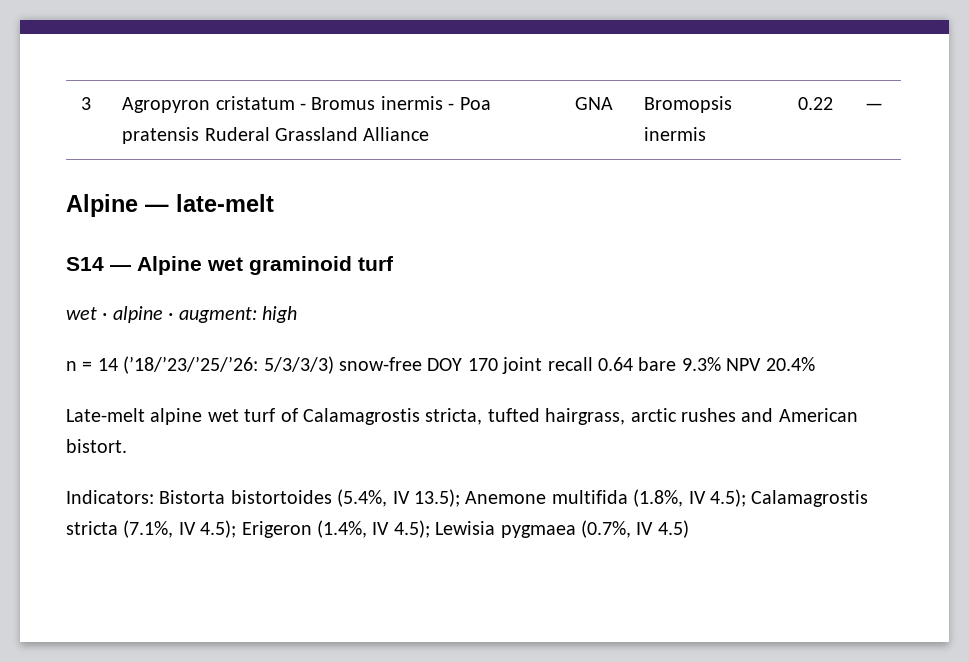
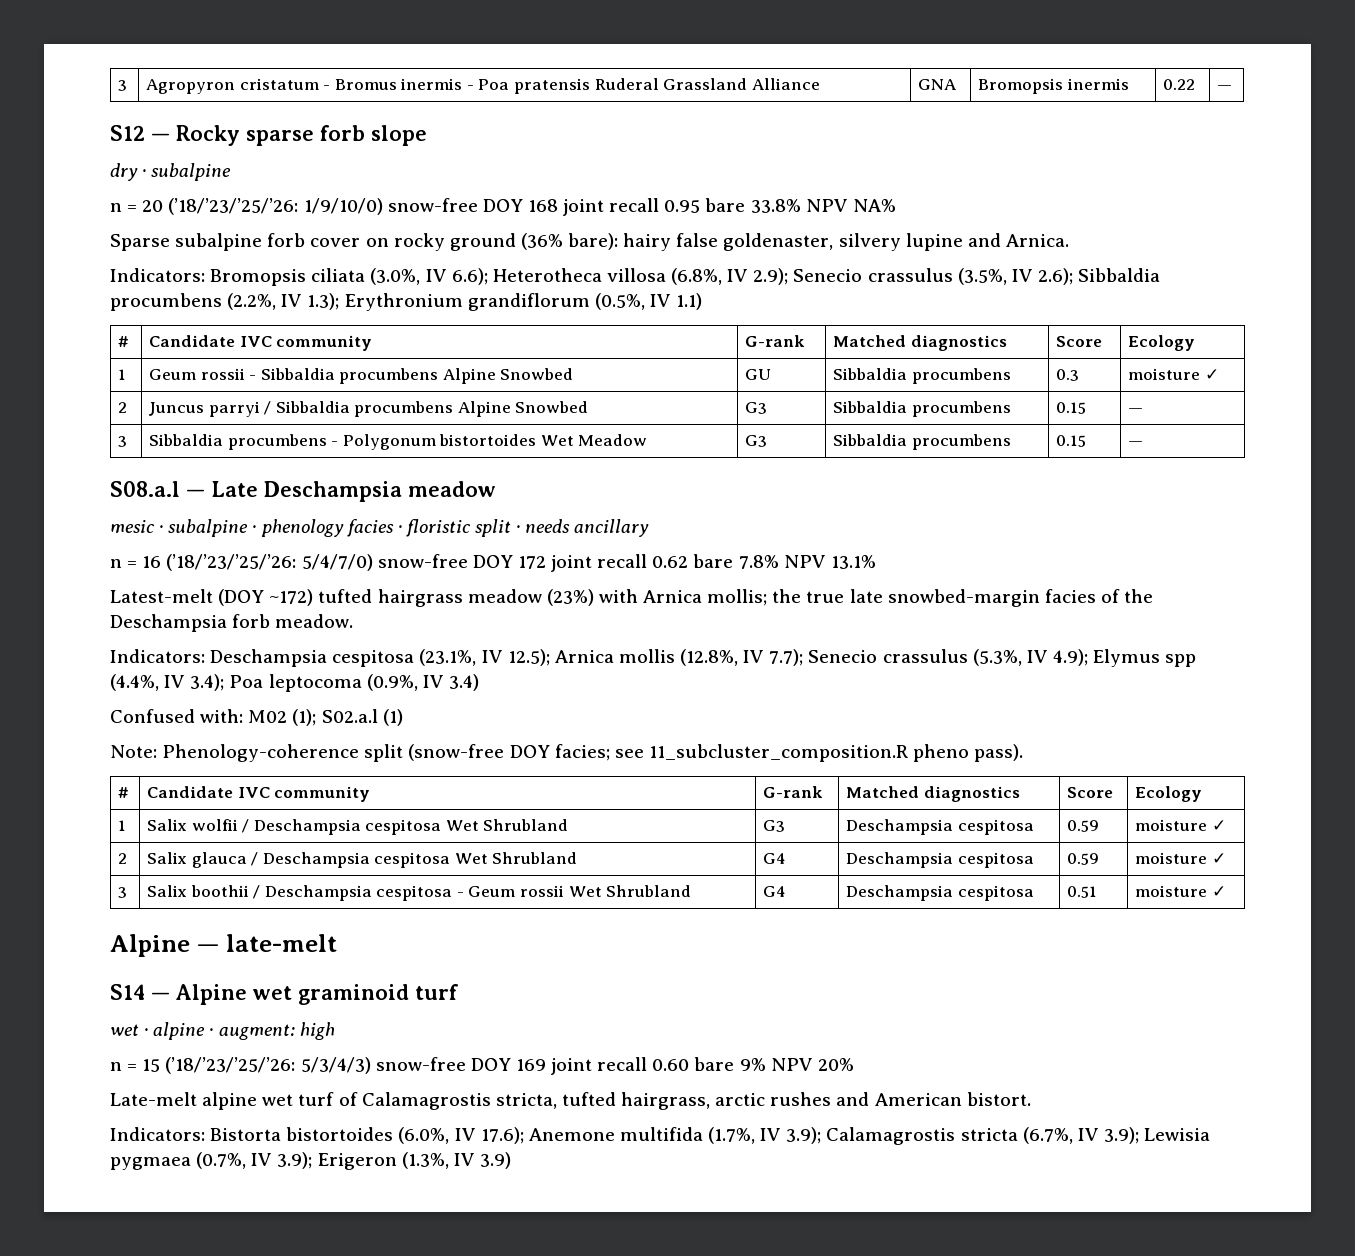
(884, 106) none -> [110,125,427,146] [110,163,232,181] [110,198,896,216] [110,233,1069,251] [110,268,1161,286] [110,293,703,311] [117,336,129,347] [148,335,373,351] [744,335,805,347] [832,335,1007,351] [1055,336,1102,347] [1127,335,1195,351] [117,369,126,380] [148,368,574,384] [744,369,771,380] [832,368,1011,384] [1055,369,1079,381] [1127,368,1219,380] [117,402,127,413] [148,401,589,417] [744,402,767,414] [832,401,1011,417] [1055,402,1086,414] [1127,408,1143,413] [117,436,127,447] [148,434,648,450] [744,435,767,447] [832,434,1011,450] [1055,435,1086,447] [1127,441,1143,446] [110,481,496,502] [110,519,650,537] [110,554,876,572] [110,589,1154,607] [110,614,354,632] [110,649,1197,667] [110,674,479,692] [110,709,403,726] [110,744,1024,762] [117,787,129,798] [146,786,371,802] [762,786,823,798] [845,786,1020,802] [1066,787,1113,798] [1134,786,1202,802] [117,820,126,831] [146,819,569,835] [762,820,785,832] [845,819,1034,835] [1066,820,1099,832] [1134,819,1226,831] [117,853,127,864] [146,852,578,868] [762,853,786,864] [845,852,1034,868] [1066,853,1099,865] [1134,852,1226,864] [117,887,127,898] [146,885,692,901] [762,886,786,897] [845,885,1034,901] [1066,886,1097,898] [1134,885,1226,897] // S12 — Rocky sparse forb slope // dry · subalpine // n = 20 (’18/’23/’25/’26: 1/9/10/0) snow-free DOY 168 joint recall 0.95 bare 33.8% NPV NA% // Sparse subalpine forb cover on rocky ground (36% bare): hairy false goldenaster, silvery lupine and Arnica. // Indicators: Bromopsis ciliata (3.0%, IV 6.6); Heterotheca villosa (6.8%, IV 2.9); Senecio crassulus (3.5%, IV 2.6); Sibbaldia procumbens (2.2%, IV 1.3); Erythronium grandiflorum (0.5%, IV 1.1) // # | Candidate IVC community | G-rank | Matched diagnostics | Score | Ecology // 1 | Geum rossii - Sibbaldia procumbens Alpine Snowbed | GU | Sibbaldia procumbens | 0.3 | moisture ✓ // 2 | Juncus parryi / Sibbaldia procumbens Alpine Snowbed | G3 | Sibbaldia procumbens | 0.15 | — // 3 | Sibbaldia procumbens - Polygonum bistortoides Wet Meadow | G3 | Sibbaldia procumbens | 0.15 | — // S08.a.l — Late Deschampsia meadow // mesic · subalpine · phenology facies · floristic split · needs ancillary // n = 16 (’18/’23/’25/’26: 5/4/7/0) snow-free DOY 172 joint recall 0.62 bare 7.8% NPV 13.1% // Latest-melt (DOY ~172) tufted hairgrass meadow (23%) with Arnica mollis; the true late snowbed-margin facies of the Deschampsia forb meadow. // Indicators: Deschampsia cespitosa (23.1%, IV 12.5); Arnica mollis (12.8%, IV 7.7); Senecio crassulus (5.3%, IV 4.9); Elymus spp (4.4%, IV 3.4); Poa leptocoma (0.9%, IV 3.4) // Confused with: M02 (1); S02.a.l (1) // Note: Phenology-coherence split (snow-free DOY facies; see 11_subcluster_composition.R pheno pass). // # | Candidate IVC community | G-rank | Matched diagnostics | Score | Ecology // 1 | Salix wolfii / Deschampsia cespitosa Wet Shrubland | G3 | Deschampsia cespitosa | 0.59 | moisture ✓ // 2 | Salix glauca / Deschampsia cespitosa Wet Shrubland | G4 | Deschampsia cespitosa | 0.59 | moisture ✓ // 3 | Salix boothii / Deschampsia cespitosa - Geum rossii Wet Shrubland | G4 | Deschampsia cespitosa | 0.51 | moisture ✓
[97,356,815,374] 14 (’18/’23/’25/’26: 5/3/3/3) snow-free DOY 170 joint recall 0.64 bare 9.3% NPV 20.4% -> [142,1057,854,1075] 15 (’18/’23/’25/’26: 5/3/4/3) snow-free DOY 169 joint recall 0.60 bare 9% NPV 20%
[337,489,869,507] [66,520,689,538] (5.4%, IV 13.5); Anemone multifida (1.8%, IV 4.5); Calamagrostis stricta (7.1%, IV 4.5); Erigeron (1.4%, IV 4.5); Lewisia pygmaea (0.7%, IV 4.5) -> [398,1127,1211,1145] [110,1152,511,1170] (6.0%, IV 17.6); Anemone multifida (1.7%, IV 3.9); Calamagrostis stricta (6.7%, IV 3.9); Lewisia pygmaea (0.7%, IV 3.9); Erigeron (1.3%, IV 3.9)

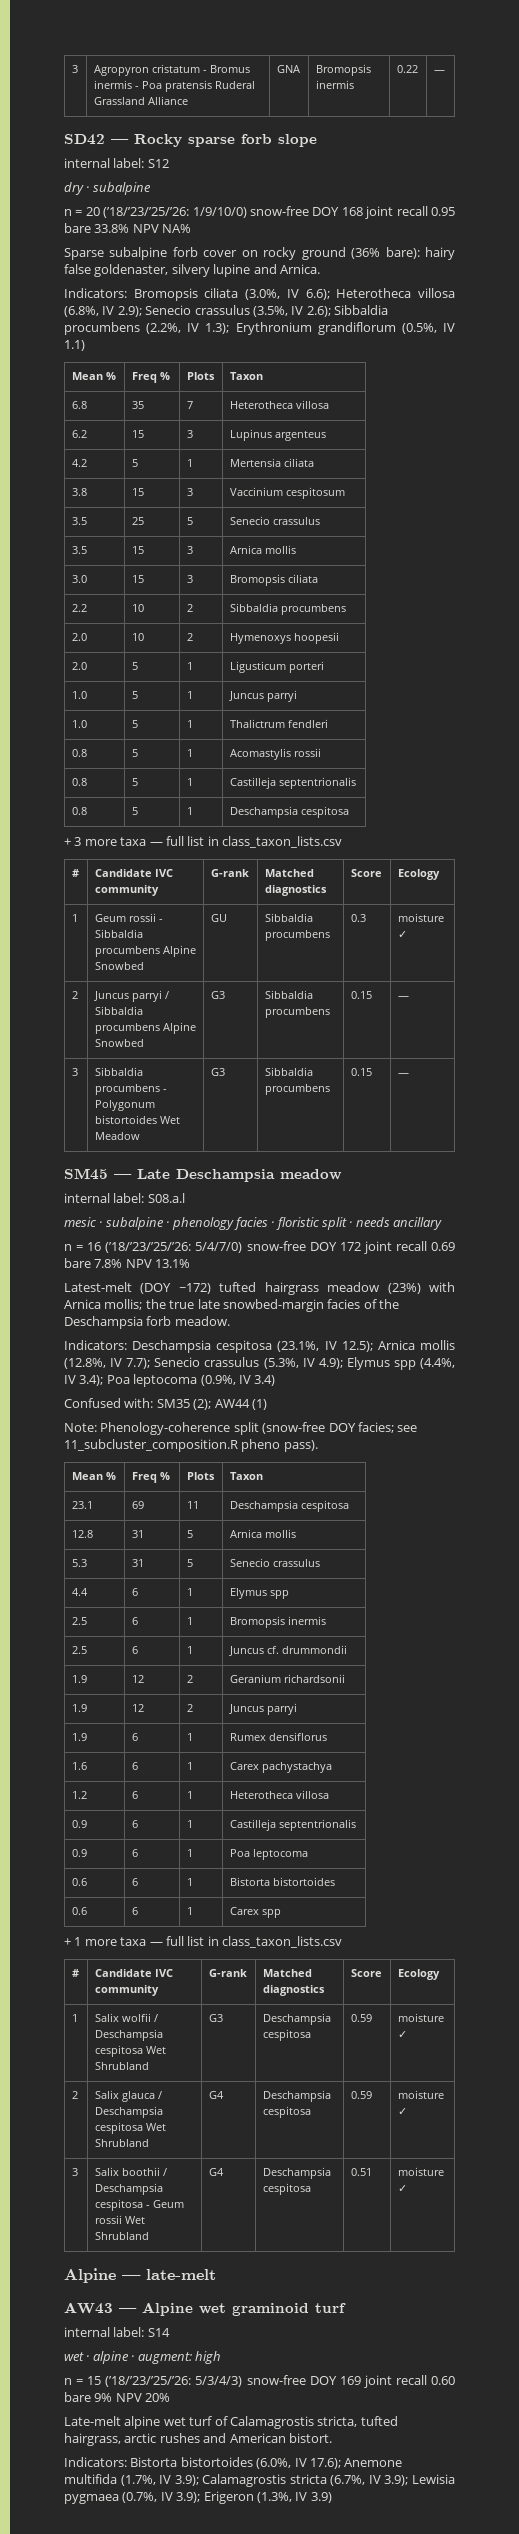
[110,125,145,141] S12 -> [64,134,105,145] SD42
(427, 135) none -> [64,158,169,168] // internal label: S12
(703, 301) none -> [71,372,116,380] [131,372,170,383] [186,372,215,380] [229,372,263,380] [71,401,87,409] [131,401,144,409] [186,401,193,409] [229,400,329,409] [71,430,87,438] [131,430,144,438] [186,430,193,438] [229,429,326,441] [71,459,87,467] [131,459,138,467] [186,459,193,467] [229,458,314,467] [71,488,87,496] [131,488,144,496] [186,488,193,496] [229,487,345,499] [71,517,87,525] [131,517,144,525] [186,517,193,525] [229,516,320,525] [71,546,87,554] [131,546,144,554] [186,546,193,554] [229,545,296,554] [71,575,87,583] [131,575,144,583] [186,575,193,583] [229,574,318,586] [71,604,87,612] [131,604,144,612] [186,604,193,612] [229,603,346,615] [71,633,87,641] [131,633,144,641] [186,633,193,641] [229,632,339,644] [71,662,87,670] [131,662,138,670] [186,662,193,670] [229,661,324,673] [71,691,87,699] [131,691,138,699] [186,691,193,699] [228,690,297,702] [71,720,87,728] [131,720,138,728] [186,720,193,728] [229,719,328,728] [71,749,87,757] [131,749,138,757] [186,749,193,757] [229,748,321,760] [71,778,87,786] [131,778,138,786] [186,778,193,786] [229,777,356,789] [71,807,87,815] [131,807,138,815] [186,807,193,815] [229,806,349,818] [64,836,342,848] // Mean % | Freq % | Plots | Taxon // 6.8 | 35 | 7 | Heterotheca villosa // 6.2 | 15 | 3 | Lupinus argenteus // 4.2 | 5 | 1 | Mertensia ciliata // 3.8 | 15 | 3 | Vaccinium cespitosum // 3.5 | 25 | 5 | Senecio crassulus // 3.5 | 15 | 3 | Arnica mollis // 3.0 | 15 | 3 | Bromopsis ciliata // 2.2 | 10 | 2 | Sibbaldia procumbens // 2.0 | 10 | 2 | Hymenoxys hoopesii // 2.0 | 5 | 1 | Ligusticum porteri // 1.0 | 5 | 1 | Juncus parryi // 1.0 | 5 | 1 | Thalictrum fendleri // 0.8 | 5 | 1 | Acomastylis rossii // 0.8 | 5 | 1 | Castilleja septentrionalis // 0.8 | 5 | 1 | Deschampsia cespitosa // + 3 more taxa — full list in class_taxon_lists.csv
[110,481,180,497] S08.a.l -> [64,1168,108,1180] SM45
(496, 489) none -> [64,1193,185,1203] // internal label: S08.a.l
[652,556,689,568] 0.62 -> [431,1242,456,1251] 0.69
[248,709,378,726] M02 (1); S02.a.l -> [156,1399,250,1410] SM35 (2); AW44
(1024, 753) none -> [71,1472,116,1480] [131,1472,170,1483] [186,1472,215,1480] [229,1472,263,1480] [71,1501,93,1509] [131,1501,144,1509] [186,1501,199,1509] [229,1500,349,1512] [71,1530,93,1538] [131,1530,144,1538] [186,1530,193,1538] [229,1529,296,1538] [71,1559,87,1567] [131,1559,144,1567] [186,1559,193,1567] [229,1558,320,1567] [71,1588,88,1596] [131,1588,138,1596] [186,1588,193,1596] [229,1588,289,1599] [71,1617,87,1625] [131,1617,138,1625] [186,1617,193,1625] [229,1616,326,1628] [71,1646,87,1654] [131,1646,138,1654] [186,1646,193,1654] [228,1645,347,1656] [71,1675,87,1683] [131,1675,144,1683] [186,1675,193,1683] [229,1674,345,1683] [71,1704,87,1712] [131,1704,144,1712] [186,1704,193,1712] [228,1703,297,1715] [71,1733,87,1741] [131,1733,138,1741] [186,1733,193,1741] [229,1732,327,1741] [71,1762,87,1770] [131,1762,138,1770] [186,1762,193,1770] [229,1762,332,1773] [71,1791,87,1799] [131,1791,138,1799] [186,1791,193,1799] [229,1790,329,1799] [71,1820,87,1828] [131,1820,138,1828] [186,1820,193,1828] [229,1819,356,1831] [71,1849,87,1857] [131,1849,138,1857] [186,1849,193,1857] [229,1849,308,1860] [71,1878,87,1886] [131,1878,138,1886] [186,1878,193,1886] [229,1877,335,1886] [71,1907,87,1915] [131,1907,138,1915] [186,1907,193,1915] [229,1907,281,1918] [64,1936,342,1948] // Mean % | Freq % | Plots | Taxon // 23.1 | 69 | 11 | Deschampsia cespitosa // 12.8 | 31 | 5 | Arnica mollis // 5.3 | 31 | 5 | Senecio crassulus // 4.4 | 6 | 1 | Elymus spp // 2.5 | 6 | 1 | Bromopsis inermis // 2.5 | 6 | 1 | Juncus cf. drummondii // 1.9 | 12 | 2 | Geranium richardsonii // 1.9 | 12 | 2 | Juncus parryi // 1.9 | 6 | 1 | Rumex densiflorus // 1.6 | 6 | 1 | Carex pachystachya // 1.2 | 6 | 1 | Heterotheca villosa // 0.9 | 6 | 1 | Castilleja septentrionalis // 0.9 | 6 | 1 | Poa leptocoma // 0.6 | 6 | 1 | Bistorta bistortoides // 0.6 | 6 | 1 | Carex spp // + 1 more taxa — full list in class_taxon_lists.csv
[110,984,145,1000] S14 -> [64,2302,113,2314] AW43
(458, 992) none -> [64,2327,170,2337] // internal label: S14

